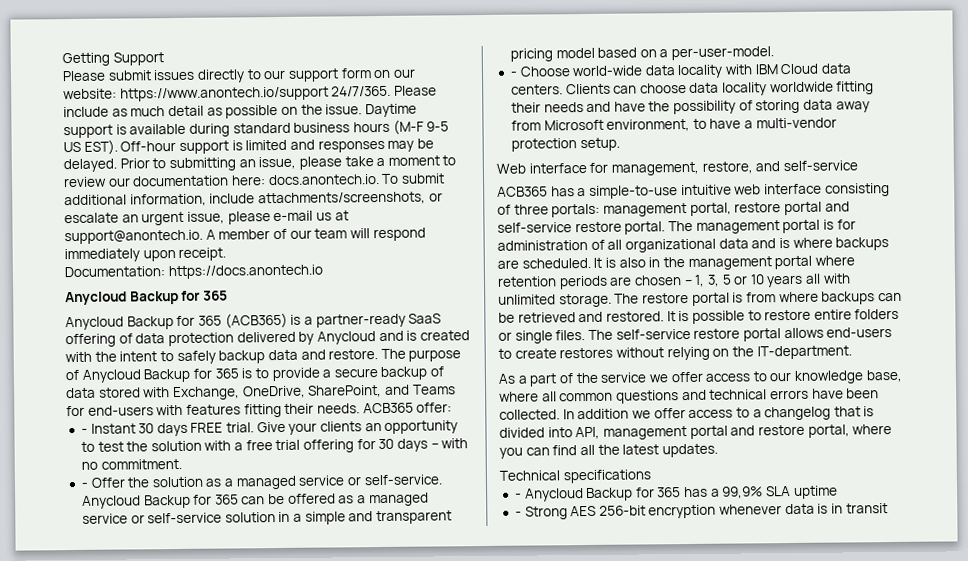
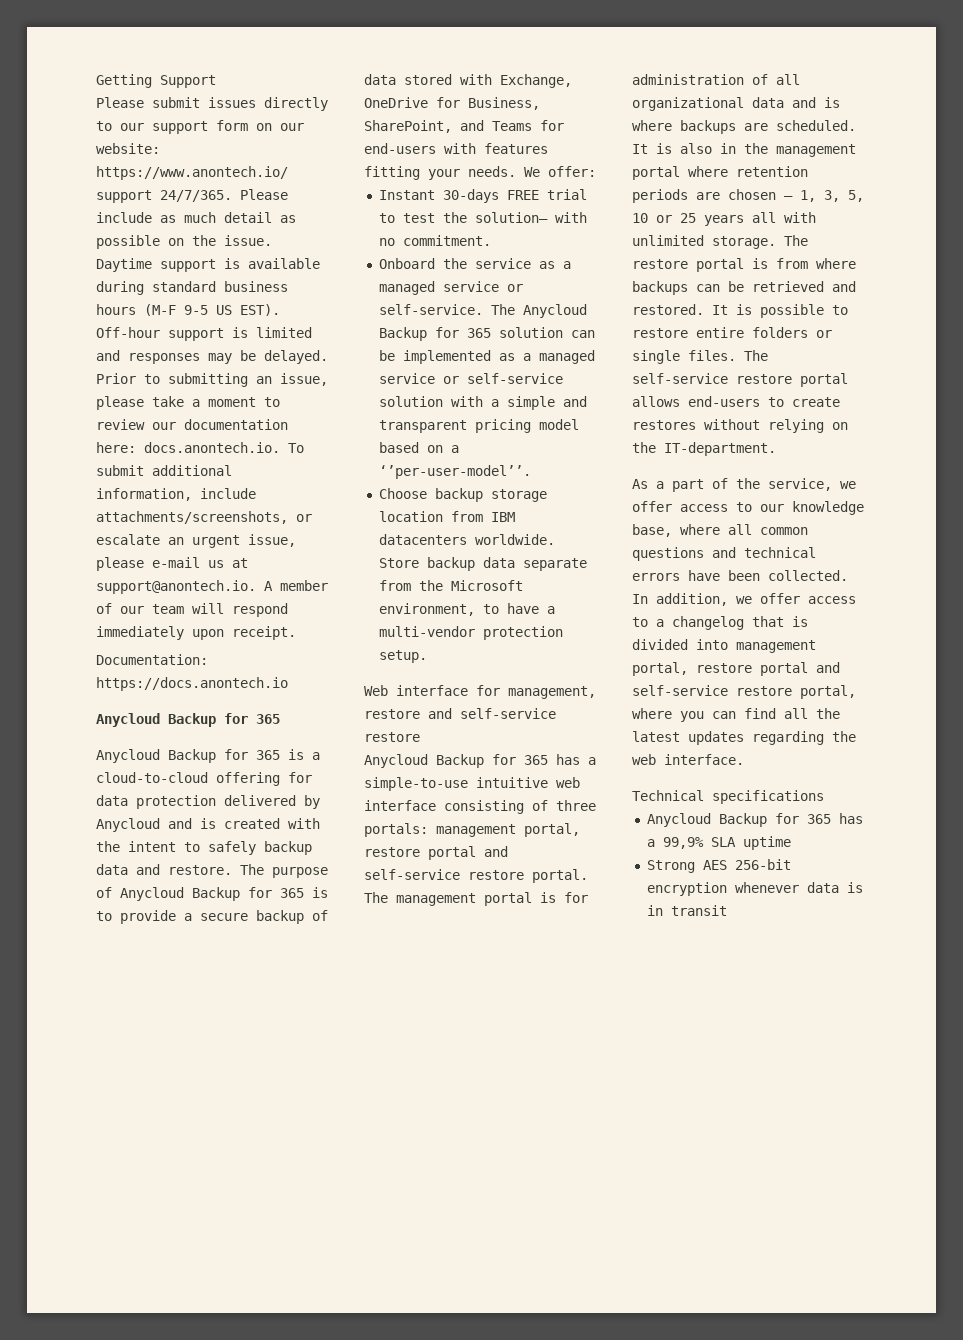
[224,312,288,329] (ACB365) -> (280, 755) none
[315,313,442,328] [65,333,133,348] partner-ready SaaS offering of -> [96,772,312,786] cloud-to-cloud offering for
[242,385,306,399] OneDrive, -> [364,97,540,110] OneDrive for Business,
[284,402,453,414] [80,420,459,437] [80,438,439,453] their needs. ACB365 offer: // - Instant 30 days FREE trial. Give your clients an opportunity to test the solution with a free trial offering for 30 days – -> [428,166,596,180] [378,189,587,203] [378,212,548,223] your needs. We offer: // Instant 30-days FREE trial to test the solution–
[80,476,204,488] - Offer the solution -> [378,258,531,269] Onboard the service
[81,493,336,509] Anycloud Backup for 365 can be offered -> [490,304,587,318] [378,327,595,341] [378,350,491,364] The Anycloud Backup for 365 solution can be implemented
[278,511,291,523] in -> [450,396,483,407] with
[671,46,775,61] [509,63,852,79] [510,81,875,96] [510,99,870,115] [510,120,541,131] per-user-model. // - Choose world-wide data locality with IBM Cloud data centers. Clients can choose data locality worldwide fitting their needs and have the possibility of storing data away from -> [378,465,531,479] [378,488,547,502] [378,511,515,522] [378,534,555,545] [378,557,587,571] [378,580,443,591] ‘’per-user-model’’. // Choose backup storage location from IBM datacenters worldwide. Store backup data separate from the
[701,160,858,174] [497,186,548,197] restore, and self-service // ACB365 -> [364,708,556,719] [364,732,420,742] [364,754,548,768] restore and self-service restore // Anycloud Backup for 365
[721,274,765,285] 5 or 10 -> [848,190,864,202] [632,213,696,223] 5, 10 or 25
[600,372,648,383] service -> [768,478,832,491] service,
[577,408,630,420] addition -> [656,593,728,606] addition,
[575,425,756,440] API, management portal and -> [736,640,816,653] [632,662,840,676] [632,685,728,696] management portal, restore portal and self-service
[661,443,718,458] updates. -> [688,731,856,745] [632,754,744,765] updates regarding the web interface.
[514,493,522,499] - -> (824, 797) none
[514,511,522,517] - -> (791, 843) none

